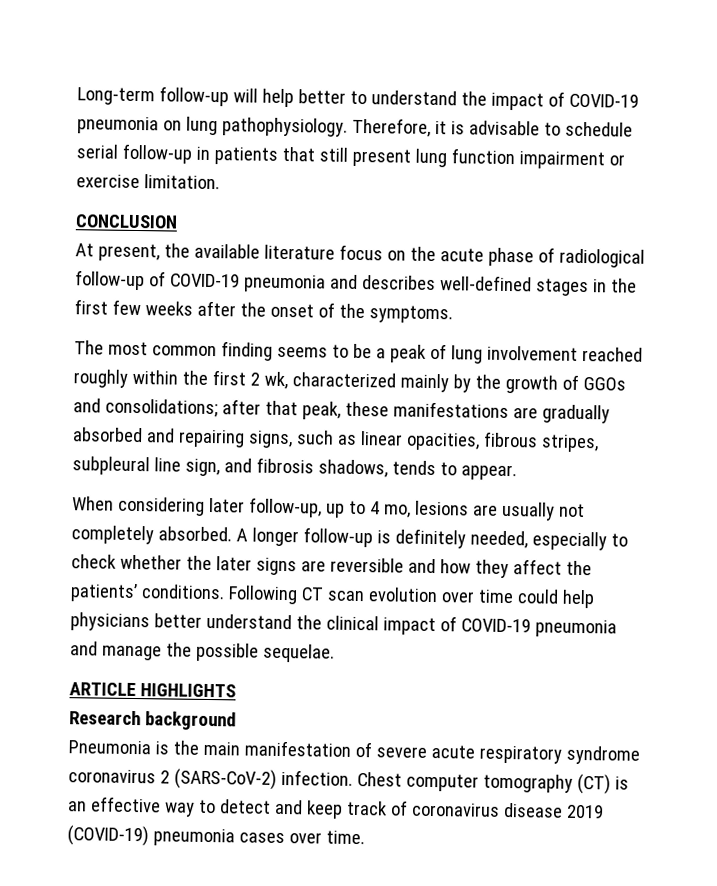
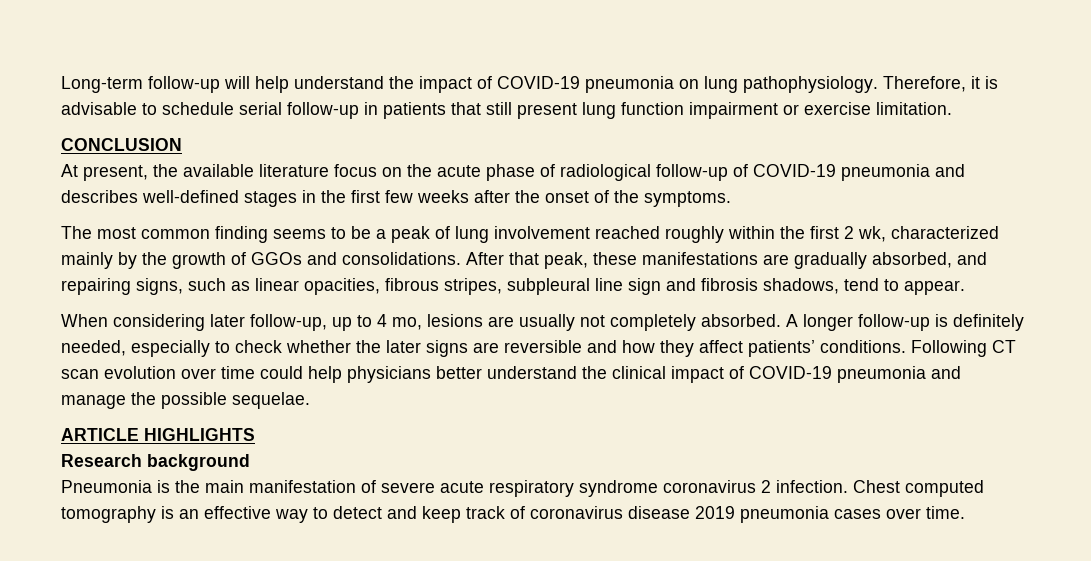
[297,89,367,105] better to -> (289, 84) none
[104,398,261,418] consolidations; after -> [342,252,504,265] consolidations. After
[72,427,143,443] absorbed -> [872,252,952,268] absorbed,
[184,458,220,477] sign, -> [628,278,661,295] sign
[391,460,436,476] tends -> [844,278,879,291] tend
[565,560,592,576] the -> (743, 346) none
[173,768,277,790] (SARS-CoV-2) -> (771, 486) none
[405,773,611,795] computer tomography (CT) -> [905,480,984,497] [61,506,156,523] computed tomography
[67,825,149,847] (COVID-19) -> (735, 512) none

